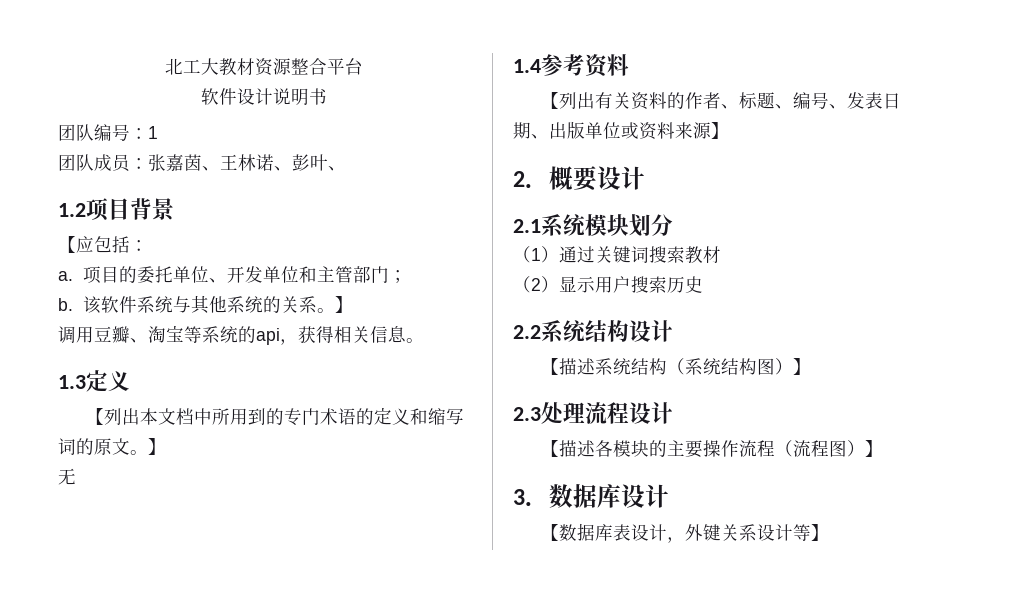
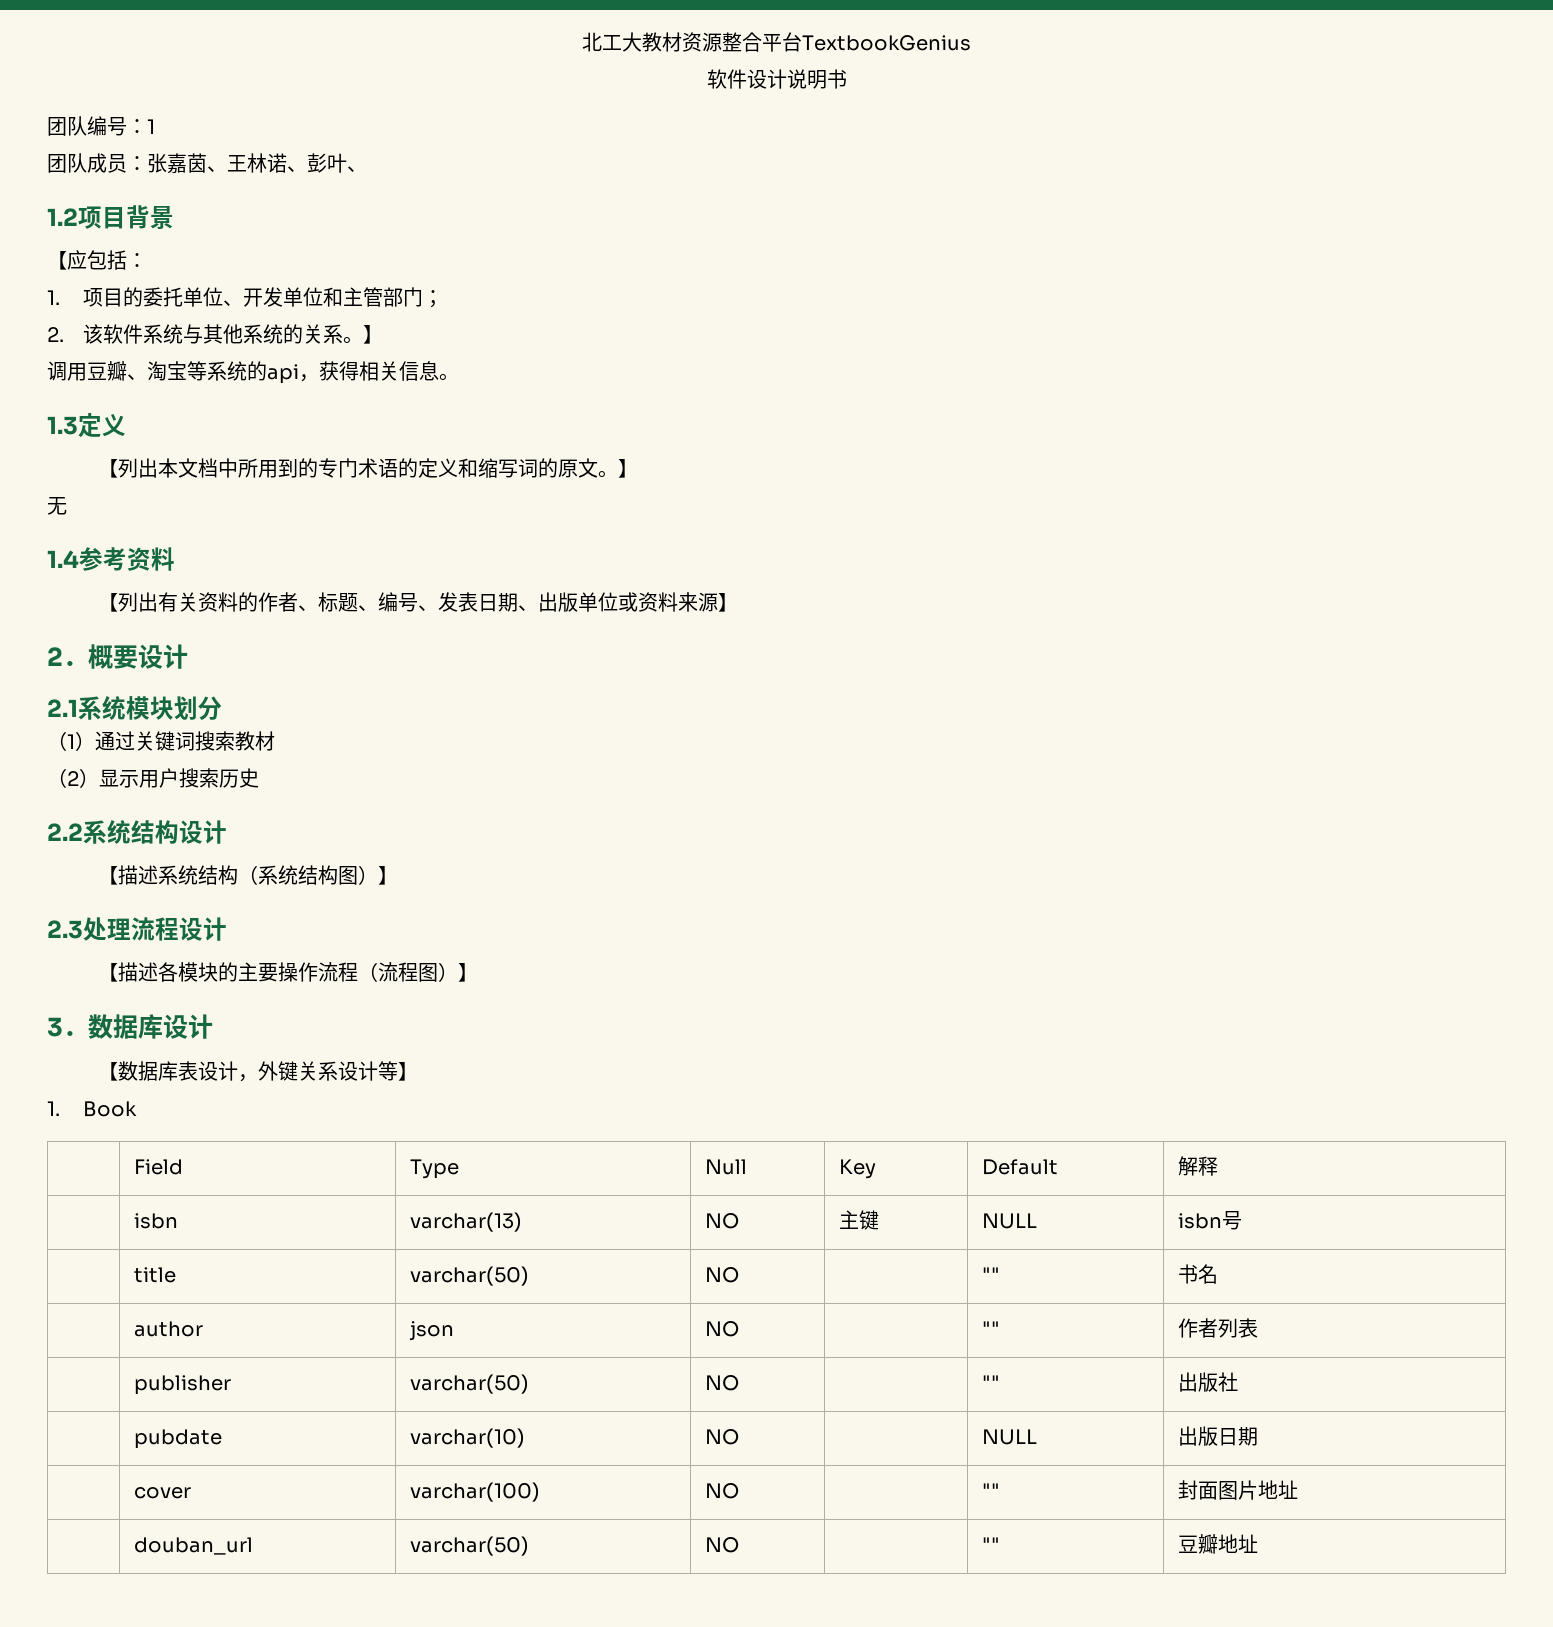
(363, 66) none -> [802,35,971,51] TextbookGenius
[58,271,73,281] a. -> [47,290,60,305] 1.
[58,298,73,311] b. -> [47,327,64,342] 2.
(829, 532) none -> [47,1101,138,1117] [133,1159,183,1175] [409,1159,459,1179] [704,1159,747,1175] [838,1159,876,1179] [981,1159,1058,1175] [1177,1156,1218,1176] [133,1213,178,1229] [409,1212,522,1232] [704,1213,739,1229] [838,1210,879,1230] [981,1213,1037,1229] [1177,1211,1242,1230] [133,1267,176,1283] [409,1266,529,1286] [704,1267,739,1283] [981,1267,1000,1282] [1177,1264,1218,1284] [133,1321,203,1337] [408,1321,454,1341] [704,1321,739,1337] [981,1321,1000,1336] [1177,1318,1258,1338] [133,1375,231,1395] [409,1374,529,1394] [704,1375,739,1391] [981,1375,1000,1390] [1177,1372,1238,1392] [133,1429,222,1449] [409,1428,525,1448] [704,1429,739,1445] [981,1429,1037,1445] [1177,1426,1258,1446] [133,1486,191,1499] [409,1482,540,1502] [704,1483,739,1499] [981,1483,1000,1498] [1177,1480,1298,1500] [133,1537,253,1555] [409,1536,529,1556] [704,1537,739,1553] [981,1537,1000,1552] [1177,1534,1258,1554] // 1. Book // | Field | Type | Null | Key | Default | 解释 // | isbn | varchar(13) | NO | 主键 | NULL | isbn号 // | title | varchar(50) | NO | | "" | 书名 // | author | json | NO | | "" | 作者列表 // | publisher | varchar(50) | NO | | "" | 出版社 // | pubdate | varchar(10) | NO | | NULL | 出版日期 // | cover | varchar(100) | NO | | "" | 封面图片地址 // | douban_url | varchar(50) | NO | | "" | 豆瓣地址

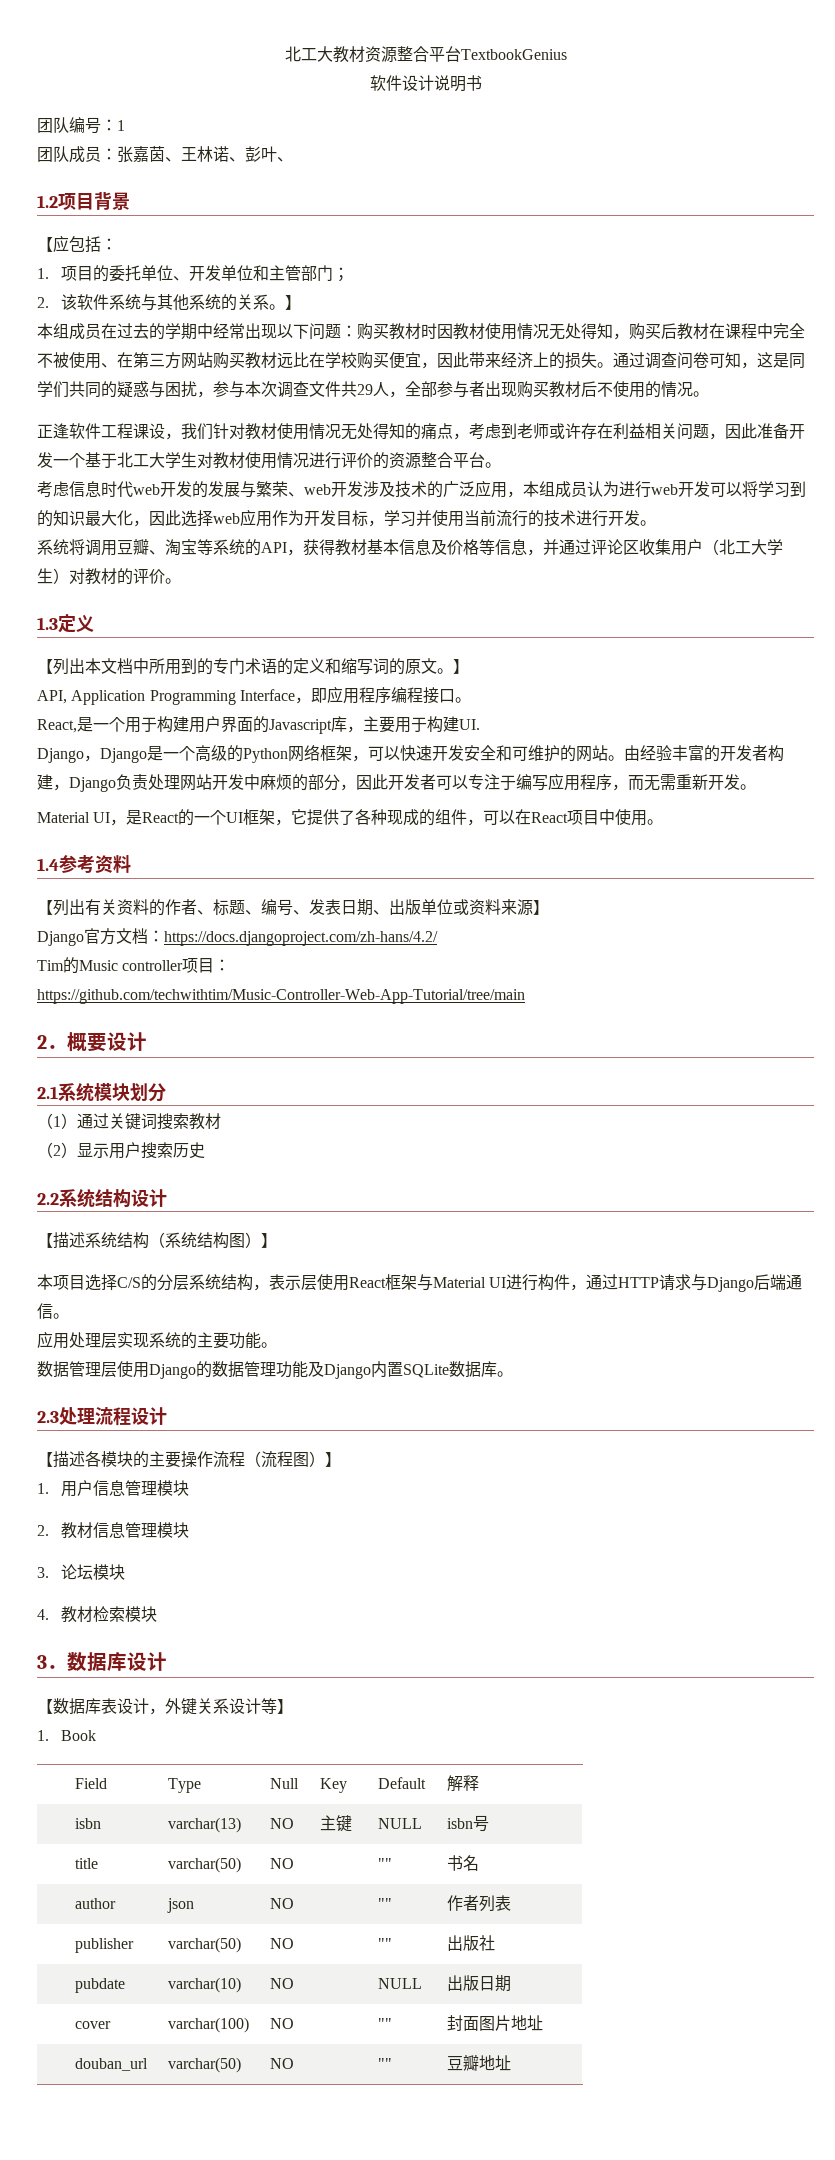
(384, 334) none -> [37,323,805,340] [37,352,805,369] [37,381,709,398] [37,423,805,440] [37,452,501,469] [37,480,806,498] [37,509,656,527] [37,539,85,555] 本组成员在过去的学期中经常出现以下问题：购买教材时因教材使用情况无处得知，购买后教材在课程中完全不被使用、在第三方网站购买教材远比在学校购买便宜，因此带来经济上的损失。通过调查问卷可知，这是同学们共同的疑惑与困扰，参与本次调查文件共29人，全部参与者出现购买教材后不使用的情况。 // 正逢软件工程课设，我们针对教材使用情况无处得知的痛点，考虑到老师或许存在利益相关问题，因此准备开发一个基于北工大学生对教材使用情况进行评价的资源整合平台。 // 考虑信息时代web开发的发展与繁荣、web开发涉及技术的广泛应用，本组成员认为进行web开发可以将学习到的知识最大化，因此选择web应用作为开发目标，学习并使用当前流行的技术进行开发。 // 系统将
[267,361,439,384] api，获得相关信息 -> [261,539,783,556] [37,568,165,585] API，获得教材基本信息及价格等信息，并通过评论区收集用户（北工大学生）对教材的评价
[47,497,67,515] 无 -> [37,686,471,705] [37,716,480,734] [37,744,784,763] [37,773,756,792] [37,809,664,826] API, Application Programming Interface，即应用程序编程接口。 // React,是一个用于构建用户界面的Javascript库，主要用于构建UI. // Django，Django是一个高级的Python网络框架，可以快速开发安全和可维护的网站。由经验丰富的开发者构建，Django负责处理网站开发中麻烦的部分，因此开发者可以专注于编写应用程序，而无需重新开发。 // Material UI，是React的一个UI框架，它提供了各种现成的组件，可以在React项目中使用。
(739, 602) none -> [37,928,438,946] [37,957,231,974] [37,989,525,1004] // Django官方文档：https://docs.djangoproject.com/zh-hans/4.2/ // Tim的Music controller项目： // https://github.com/techwithtim/Music-Controller-Web-App-Tutorial/tree/main
(399, 875) none -> [37,1274,803,1292] [37,1303,69,1319] [37,1331,277,1349] [37,1361,513,1379] // 本项目选择C/S的分层系统结构，表示层使用React框架与Material UI进行构件，通过HTTP请求与Django后端通信。 // 应用处理层实现系统的主要功能。 // 数据管理层使用Django的数据管理功能及Django内置SQLite数据库。
(479, 972) none -> [37,1480,190,1497] [37,1522,190,1539] [37,1564,126,1580] [37,1606,158,1623] // 1.用户信息管理模块 // 2.教材信息管理模块 // 3.论坛模块 // 4.教材检索模块

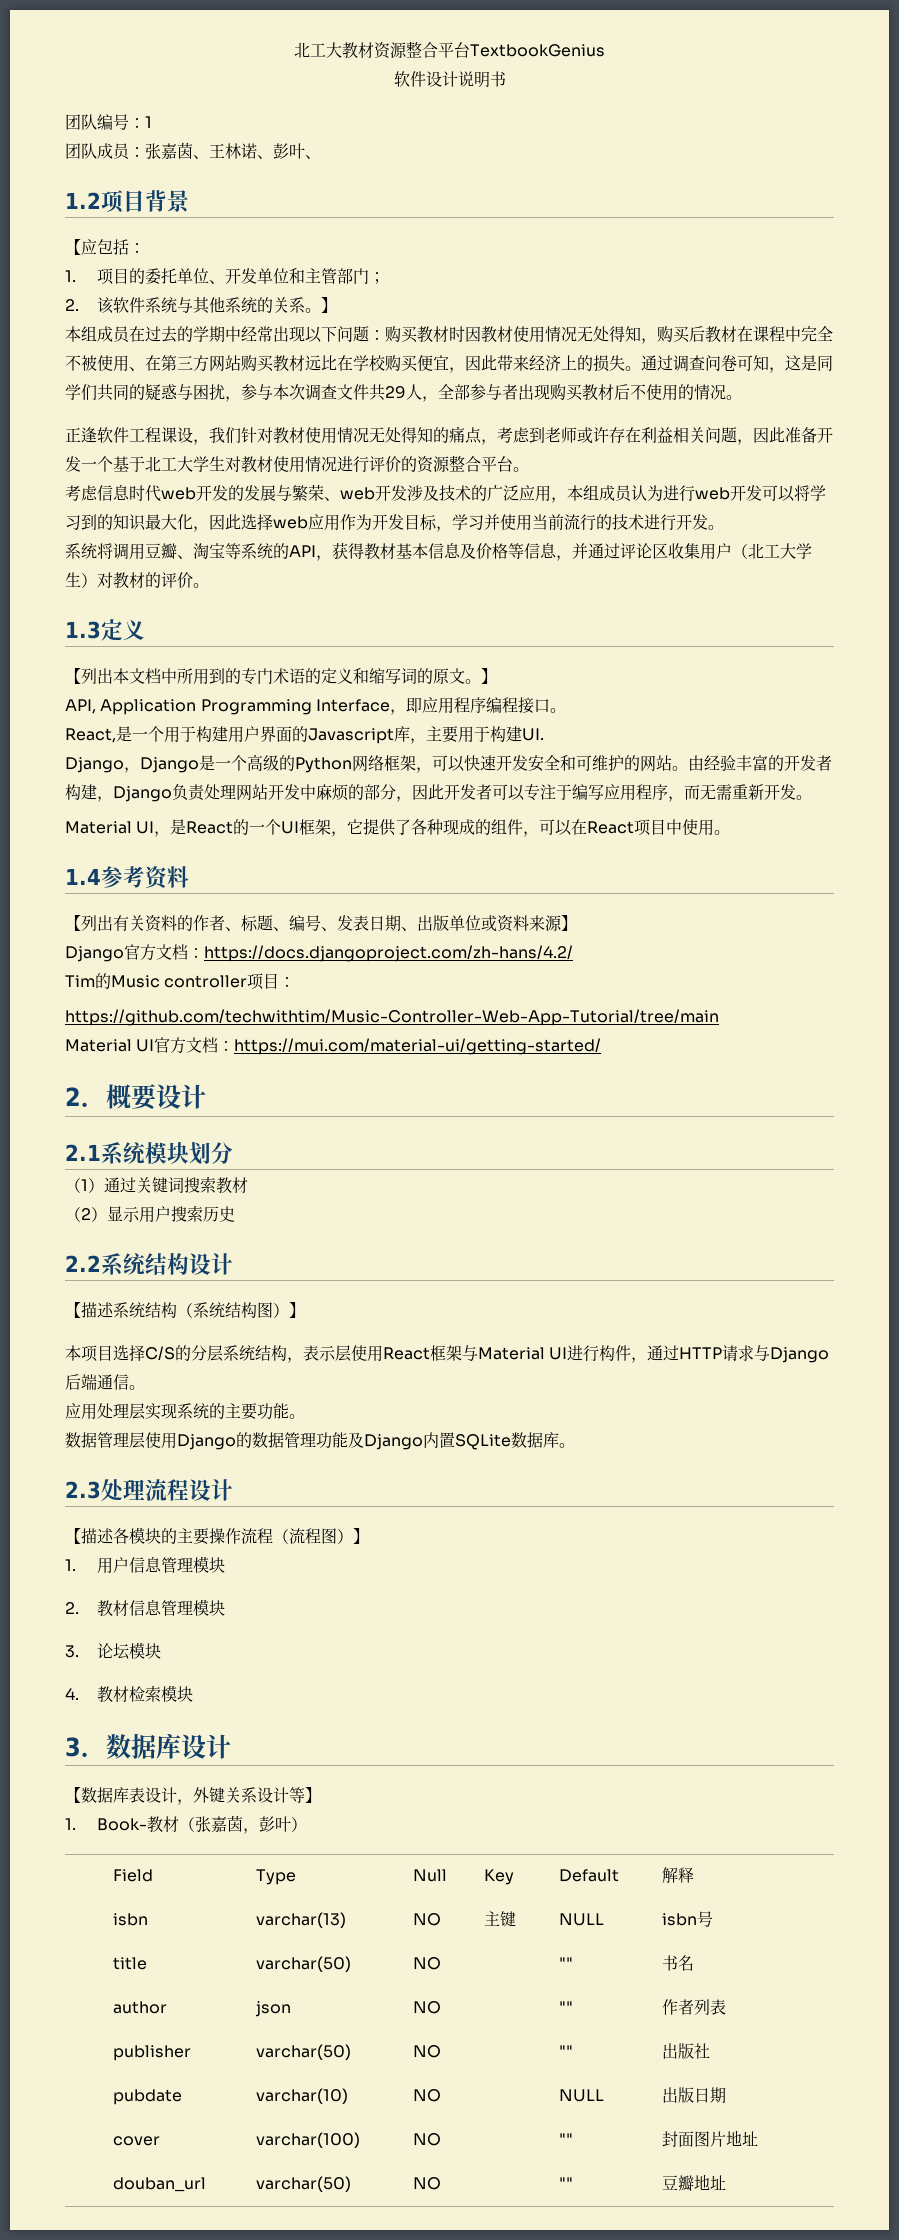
(525, 996) none -> [65,1037,602,1055] // Material UI官方文档：https://mui.com/material-ui/getting-started/
[61,1730,97,1741] Book -> [96,1815,307,1834] Book-教材（张嘉茵，彭叶）

